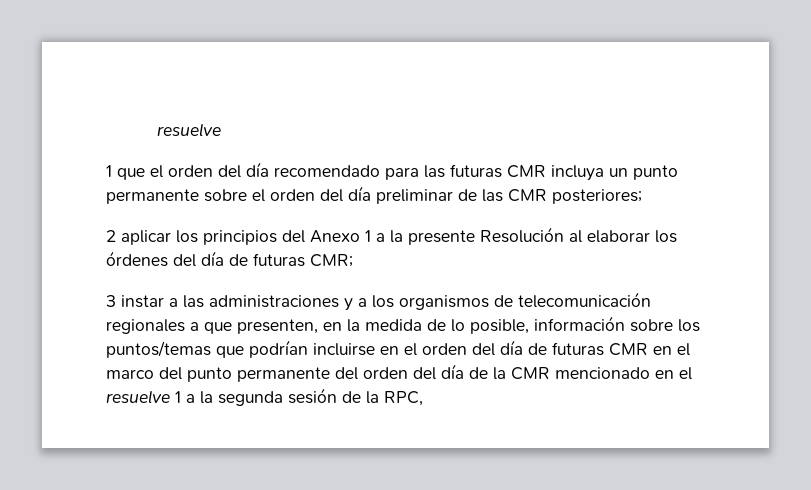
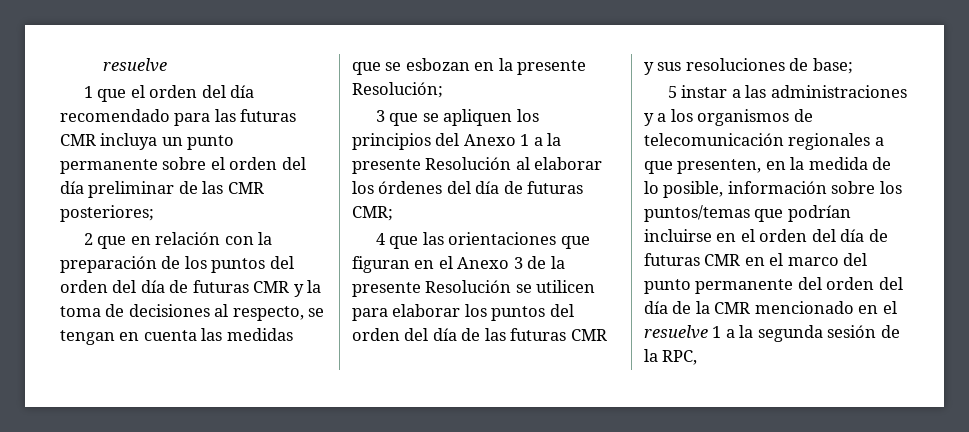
[121,230,171,245] aplicar -> [97,232,273,249] [60,256,294,273] [60,280,322,297] [60,304,325,321] [60,328,293,345] [352,58,587,75] [352,82,443,98] [375,109,513,126] que en relación con la preparación de los puntos del orden del día de futuras CMR y la toma de decisiones al respecto, se tengan en cuenta las medidas que se esbozan en la presente Resolución; // 3 que se apliquen
[106,295,116,307] 3 -> [375,232,590,249] [352,256,565,273] [352,280,596,297] [352,304,574,321] [352,328,607,341] [644,58,853,75] [667,86,677,98] 4 que las orientaciones que figuran en el Anexo 3 de la presente Resolución se utilicen para elaborar los puntos del orden del día de las futuras CMR y sus resoluciones de base; // 5

